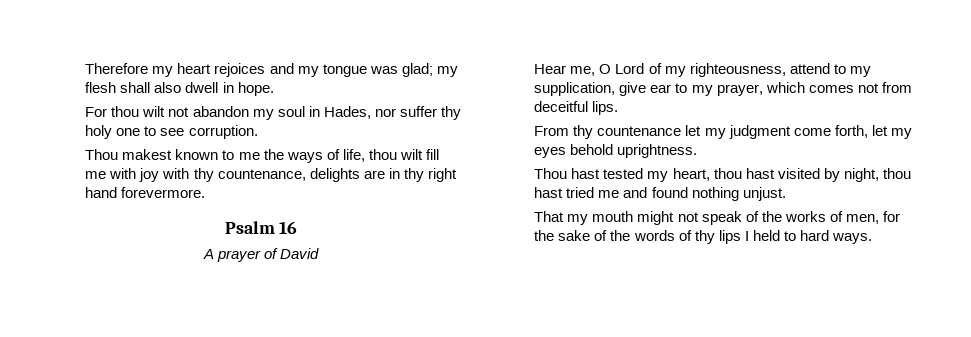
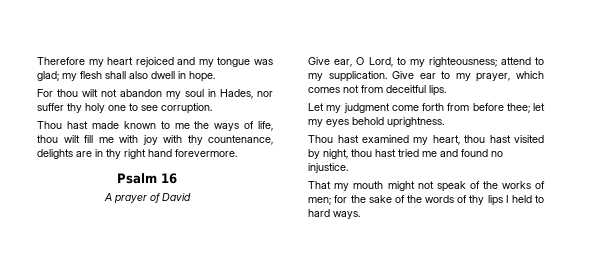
[214,63,266,77] rejoices -> [135,57,174,67] rejoiced
[122,149,173,160] makest -> [67,121,119,129] hast made
[534,63,786,77] Hear me, O Lord of my righteousness, -> [308,57,497,67] Give ear, O Lord, to my righteousness;
[534,82,647,96] supplication, give -> [328,71,415,82] supplication. Give
[534,125,868,139] From thy countenance let my judgment come forth, -> [308,103,530,113] Let my judgment come forth from before thee;
[603,168,644,179] tested -> [362,135,410,143] examined
[691,187,786,201] nothing unjust. -> [491,151,504,157] [308,163,349,173] no injustice.
[845,214,879,224] men, -> [308,197,332,205] men;

